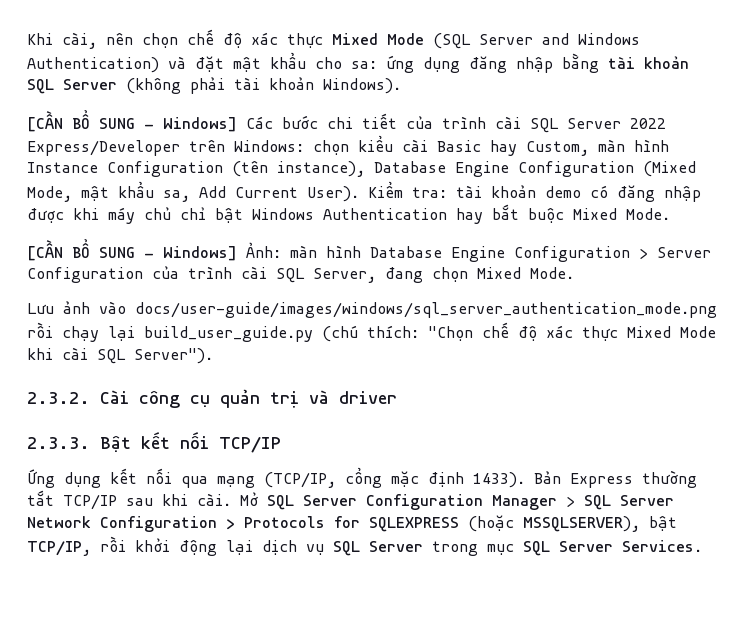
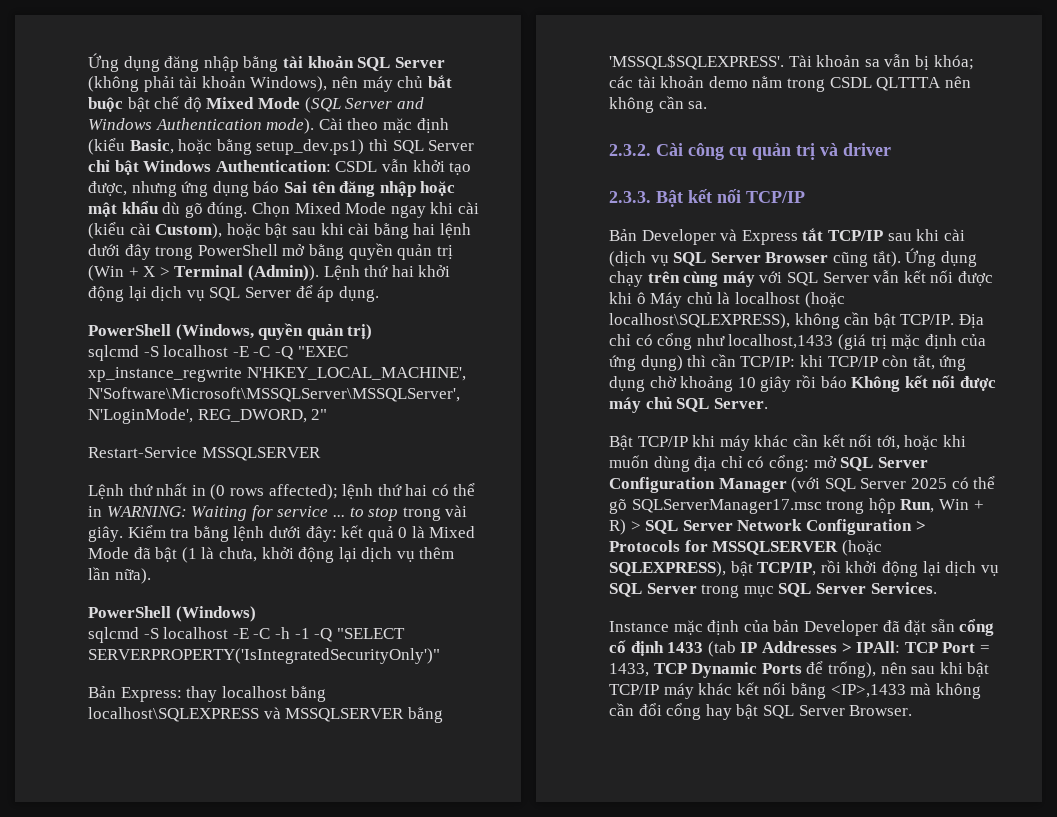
[27,29,640,49] [27,52,414,73] Khi cài, nên chọn chế độ xác thực Mixed Mode (SQL Server and Windows Authentication) và đặt mật khẩu cho sa: ứng -> [88,53,119,72] Ứng
[323,78,401,94] [27,110,666,133] [27,135,669,156] [27,161,696,177] [27,181,701,202] [27,204,670,224] [27,239,711,262] [27,266,574,283] [27,301,717,318] [27,322,716,342] [27,347,213,364] Windows). // [CẦN BỔ SUNG - Windows] Các bước chi tiết của trình cài SQL Server 2022 Express/Developer trên Windows: chọn kiểu cài Basic hay Custom, màn hình Instance Configuration (tên instance), Database Engine Configuration (Mixed Mode, mật khẩu sa, Add Current User). Kiểm tra: tài khoản demo có đăng nhập được khi máy chủ chỉ bật Windows Authentication hay bắt buộc Mixed Mode. // [CẦN BỔ SUNG - Windows] Ảnh: màn hình Database Engine Configuration > Server Configuration của trình cài SQL Server, đang chọn Mixed Mode. // Lưu ảnh vào docs/user-guide/images/windows/sql_server_authentication_mode.png rồi chạy lại build_user_guide.py (chú thích: "Chọn chế độ xác thực Mixed Mode khi cài SQL Server"). -> [250,75,452,92] [88,96,424,113] [88,118,449,134] [88,138,475,155] [88,159,472,175] [88,181,456,197] [88,201,479,218] [88,222,471,239] [88,243,453,260] [88,265,451,281] [88,285,379,302] [88,323,373,340] [88,345,348,361] [88,367,466,382] [88,387,460,402] [88,408,328,424] [88,447,321,461] [88,483,476,500] [88,505,468,521] [88,525,476,542] [88,547,455,563] [88,567,151,584] [88,606,256,622] [88,627,405,643] [88,648,440,664] [88,686,327,702] [88,707,443,723] [609,54,974,70] [609,76,971,92] [609,96,708,113] Windows), nên máy chủ bắt buộc bật chế độ Mixed Mode (SQL Server and Windows Authentication mode). Cài theo mặc định (kiểu Basic, hoặc bằng setup_dev.ps1) thì SQL Server chỉ bật Windows Authentication: CSDL vẫn khởi tạo được, nhưng ứng dụng báo Sai tên đăng nhập hoặc mật khẩu dù gõ đúng. Chọn Mixed Mode ngay khi cài (kiểu cài Custom), hoặc bật sau khi cài bằng hai lệnh dưới đây trong PowerShell mở bằng quyền quản trị (Win + X > Terminal (Admin)). Lệnh thứ hai khởi động lại dịch vụ SQL Server để áp dụng. // PowerShell (Windows, quyền quản trị) // sqlcmd -S localhost -E -C -Q "EXEC xp_instance_regwrite N'HKEY_LOCAL_MACHINE', N'Software\Microsoft\MSSQLServer\MSSQLServer', N'LoginMode', REG_DWORD, 2" // Restart-Service MSSQLSERVER // Lệnh thứ nhất in (0 rows affected); lệnh thứ hai có thể in WARNING: Waiting for service ... to stop trong vài giây. Kiểm tra bằng lệnh dưới đây: kết quả 0 là Mixed Mode đã bật (1 là chưa, khởi động lại dịch vụ thêm lần nữa). // PowerShell (Windows) // sqlcmd -S localhost -E -C -h -1 -Q "SELECT SERVERPROPERTY('IsIntegratedSecurityOnly')" // Bản Express: thay localhost bằng localhost\SQLEXPRESS và MSSQLSERVER bằng 'MSSQL$SQLEXPRESS'. Tài khoản sa vẫn bị khóa; các tài khoản demo nằm trong CSDL QLTTTA nên không cần sa.
[27,467,697,488] [27,490,557,510] Ứng dụng kết nối qua mạng (TCP/IP, cổng mặc định 1433). Bản Express thường tắt TCP/IP sau khi cài. Mở SQL Server Configuration Manager -> [609,228,965,245] [609,248,977,267] [609,270,993,287] [609,292,845,308] [609,312,984,329] [609,333,987,350] [609,354,967,371] [609,375,996,392] [609,397,768,413] [609,434,966,451] [609,455,928,472] [609,476,996,493] [609,498,984,514] [609,519,626,535] Bản Developer và Express tắt TCP/IP sau khi cài (dịch vụ SQL Server Browser cũng tắt). Ứng dụng chạy trên cùng máy với SQL Server vẫn kết nối được khi ô Máy chủ là localhost (hoặc localhost\SQLEXPRESS), không cần bật TCP/IP. Địa chỉ có cổng như localhost,1433 (giá trị mặc định của ứng dụng) thì cần TCP/IP: khi TCP/IP còn tắt, ứng dụng chờ khoảng 10 giây rồi báo Không kết nối được máy chủ SQL Server. // Bật TCP/IP khi máy khác cần kết nối tới, hoặc khi muốn dùng địa chỉ có cổng: mở SQL Server Configuration Manager (với SQL Server 2025 có thể gõ SQLServerManager17.msc trong hộp Run, Win + R)
[369,515,640,532] SQLEXPRESS (hoặc MSSQLSERVER), -> [712,540,882,556] [609,561,726,577] MSSQLSERVER (hoặc SQLEXPRESS),
(702, 546) none -> [609,619,995,636] [609,640,990,657] [609,661,990,678] [609,682,981,699] [609,703,913,720] // Instance mặc định của bản Developer đã đặt sẵn cổng cố định 1433 (tab IP Addresses > IPAll: TCP Port = 1433, TCP Dynamic Ports để trống), nên sau khi bật TCP/IP máy khác kết nối bằng <IP>,1433 mà không cần đổi cổng hay bật SQL Server Browser.

